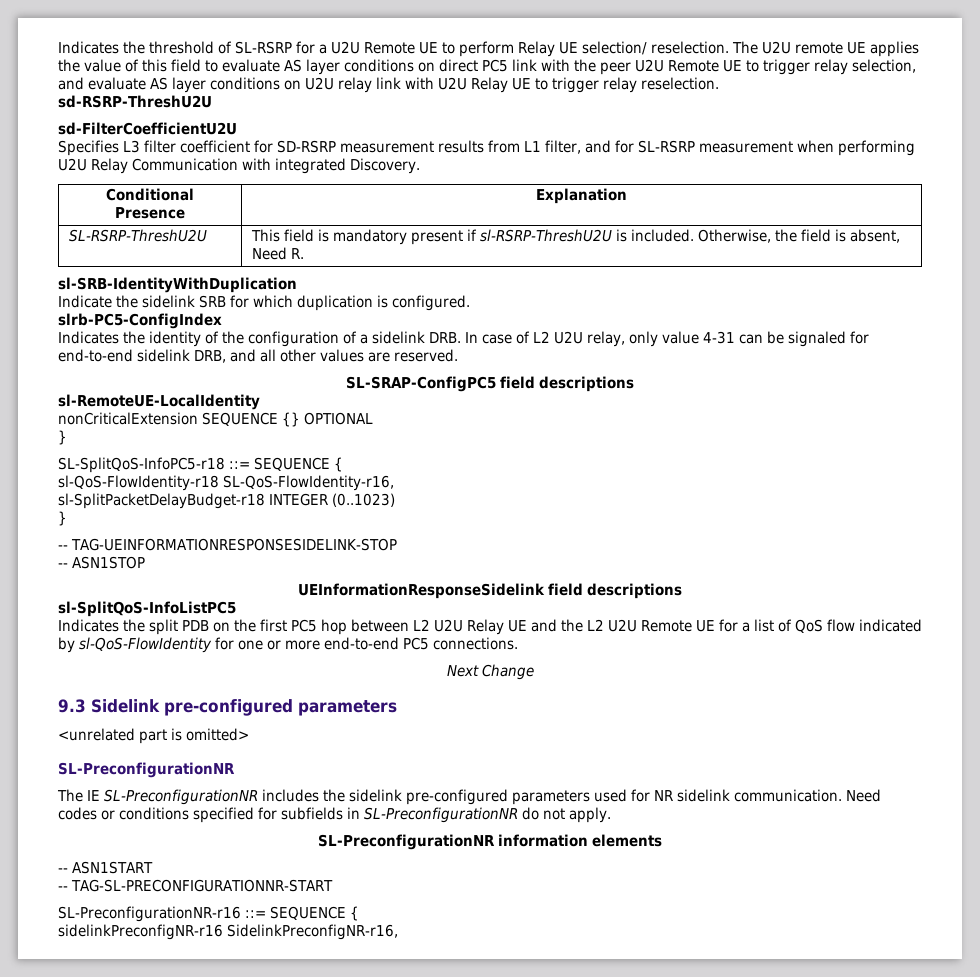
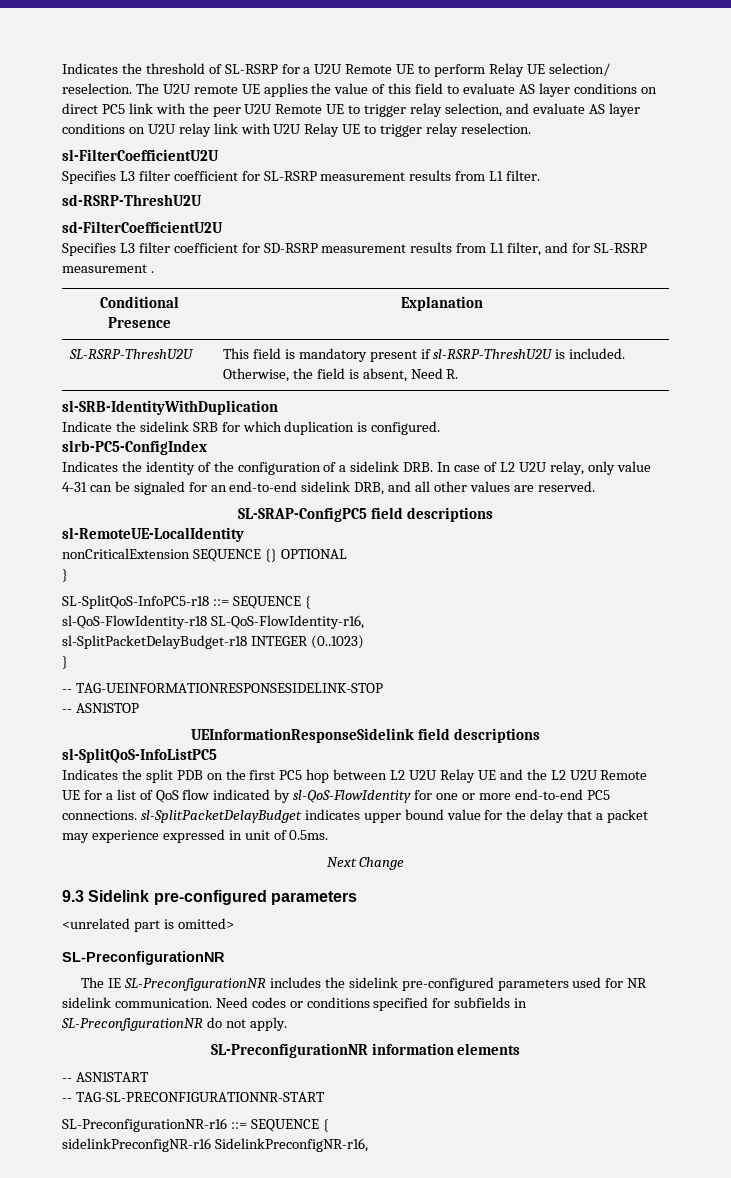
(719, 83) none -> [62,149,219,161] [62,170,541,184] // sl-FilterCoefficientU2U // Specifies L3 filter coefficient for SL-RSRP measurement results from L1 filter.
[797,140,915,156] [58,158,420,174] when performing U2U Relay Communication with integrated Discovery. -> [150,271,154,273] .
(869, 337) none -> [210,485,227,492] an
(518, 643) none -> [140,809,649,823] [62,829,329,843] sl-SplitPacketDelayBudget indicates upper bound value for the delay that a packet may experience expressed in unit of 0.5ms.

